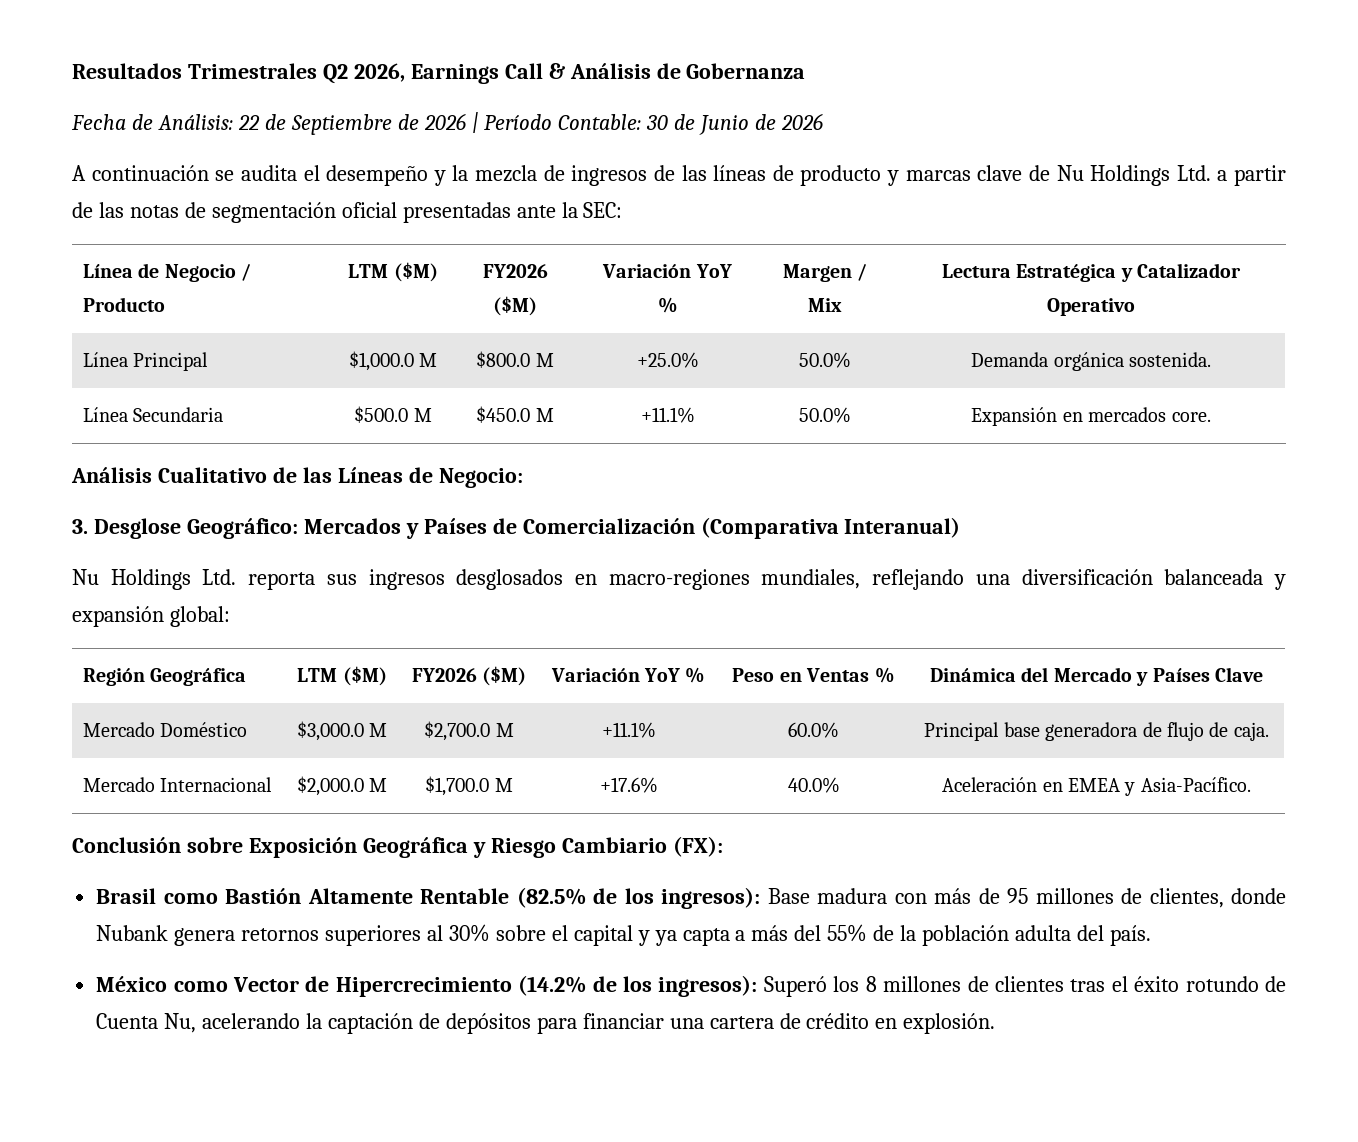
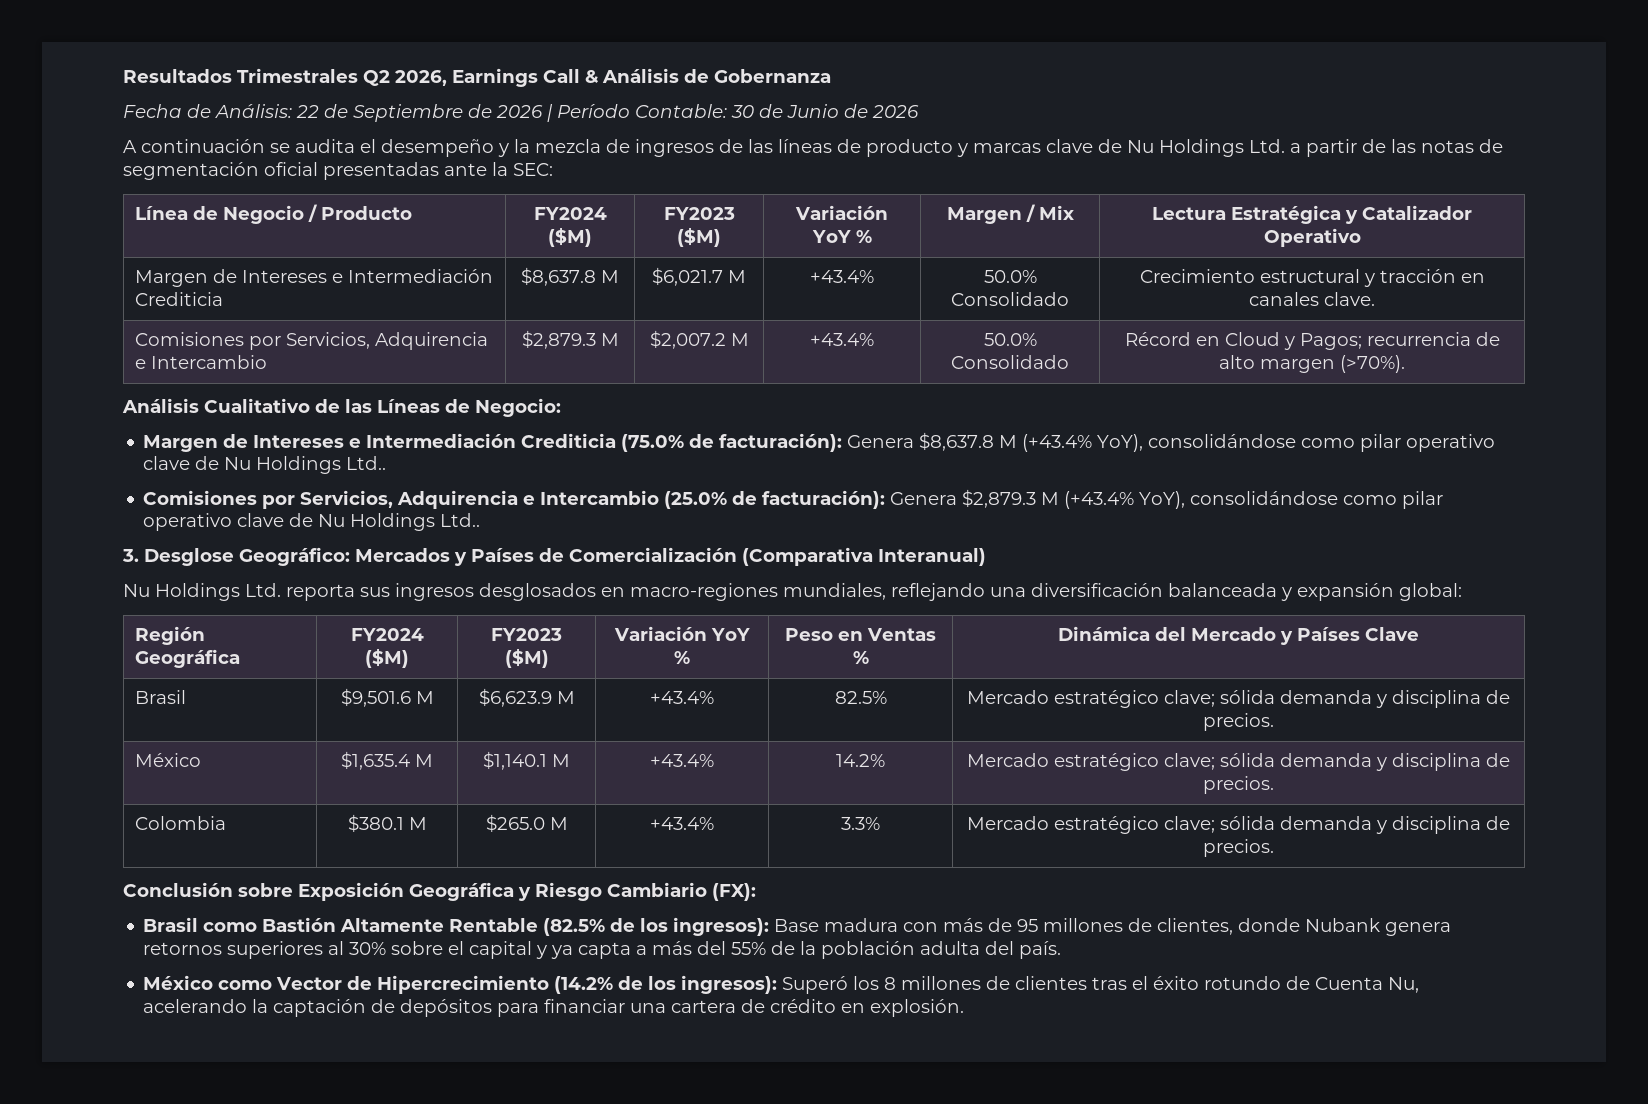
[348,262,438,282] [482,264,548,278] LTM ($M) | FY2026 -> [533,207,607,220] [548,227,592,247] [663,207,735,220] FY2024 ($M) | FY2023
[82,352,209,371] [348,351,438,371] [476,351,554,368] [636,352,699,368] [799,352,851,368] [971,352,1211,371] [82,407,224,422] [354,406,432,423] [476,406,554,423] [640,407,695,423] [799,407,851,423] [971,407,1211,426] Línea Principal | $1,000.0 M | $800.0 M | +25.0% | 50.0% | Demanda orgánica sostenida. // Línea Secundaria | $500.0 M | $450.0 M | +11.1% | 50.0% | Expansión en mercados core. -> [135,269,494,287] [135,292,224,306] [521,267,619,286] [652,267,746,286] [810,270,874,283] [983,270,1037,283] [951,292,1069,306] [1139,269,1485,287] [1249,292,1375,306] [135,332,489,350] [135,355,268,369] [521,330,619,349] [649,330,749,349] [810,333,874,346] [983,333,1037,346] [951,355,1069,369] [1124,332,1500,350] [1219,355,1405,373] Margen de Intereses e Intermediación Crediticia | $8,637.8 M | $6,021.7 M | +43.4% | 50.0% Consolidado | Crecimiento estructural y tracción en canales clave. // Comisiones por Servicios, Adquirencia e Intercambio | $2,879.3 M | $2,007.2 M | +43.4% | 50.0% Consolidado | Récord en Cloud y Pagos; recurrencia de alto margen (>70%).
(523, 478) none -> [143,432,1496,452] [143,456,387,474] [143,489,1444,509] [143,513,481,531] // Margen de Intereses e Intermediación Crediticia (75.0% de facturación): Genera $8,637.8 M (+43.4% YoY), consolidándose como pilar operativo clave de Nu Holdings Ltd.. // Comisiones por Servicios, Adquirencia e Intercambio (25.0% de facturación): Genera $2,879.3 M (+43.4% YoY), consolidándose como pilar operativo clave de Nu Holdings Ltd..
[297,666,387,686] [411,668,477,682] LTM ($M) | FY2026 -> [350,628,424,641] [365,648,409,668] [491,628,562,641] FY2024 ($M) | FY2023
[82,722,248,737] [296,721,388,741] [424,721,514,741] [601,722,656,738] [788,722,839,738] [924,722,1269,741] [82,777,273,792] [296,776,388,796] [425,776,513,796] [599,777,658,793] [787,777,840,793] [942,777,1251,796] Mercado Doméstico | $3,000.0 M | $2,700.0 M | +11.1% | 60.0% | Principal base generadora de flujo de caja. // Mercado Internacional | $2,000.0 M | $1,700.0 M | +17.6% | 40.0% | Aceleración en EMEA y Asia-Pacífico. -> [135,690,187,704] [340,688,434,707] [478,688,575,707] [650,691,714,704] [834,691,887,704] [967,690,1510,708] [1203,713,1274,731] [135,753,202,767] [341,751,433,770] [483,751,570,770] [650,754,714,767] [836,754,885,767] [967,753,1510,771] [1203,776,1274,794] [135,816,227,830] [347,814,427,832] [485,814,568,832] [650,817,714,830] [841,817,880,830] [967,816,1510,834] [1203,839,1274,857] Brasil | $9,501.6 M | $6,623.9 M | +43.4% | 82.5% | Mercado estratégico clave; sólida demanda y disciplina de precios. // México | $1,635.4 M | $1,140.1 M | +43.4% | 14.2% | Mercado estratégico clave; sólida demanda y disciplina de precios. // Colombia | $380.1 M | $265.0 M | +43.4% | 3.3% | Mercado estratégico clave; sólida demanda y disciplina de precios.

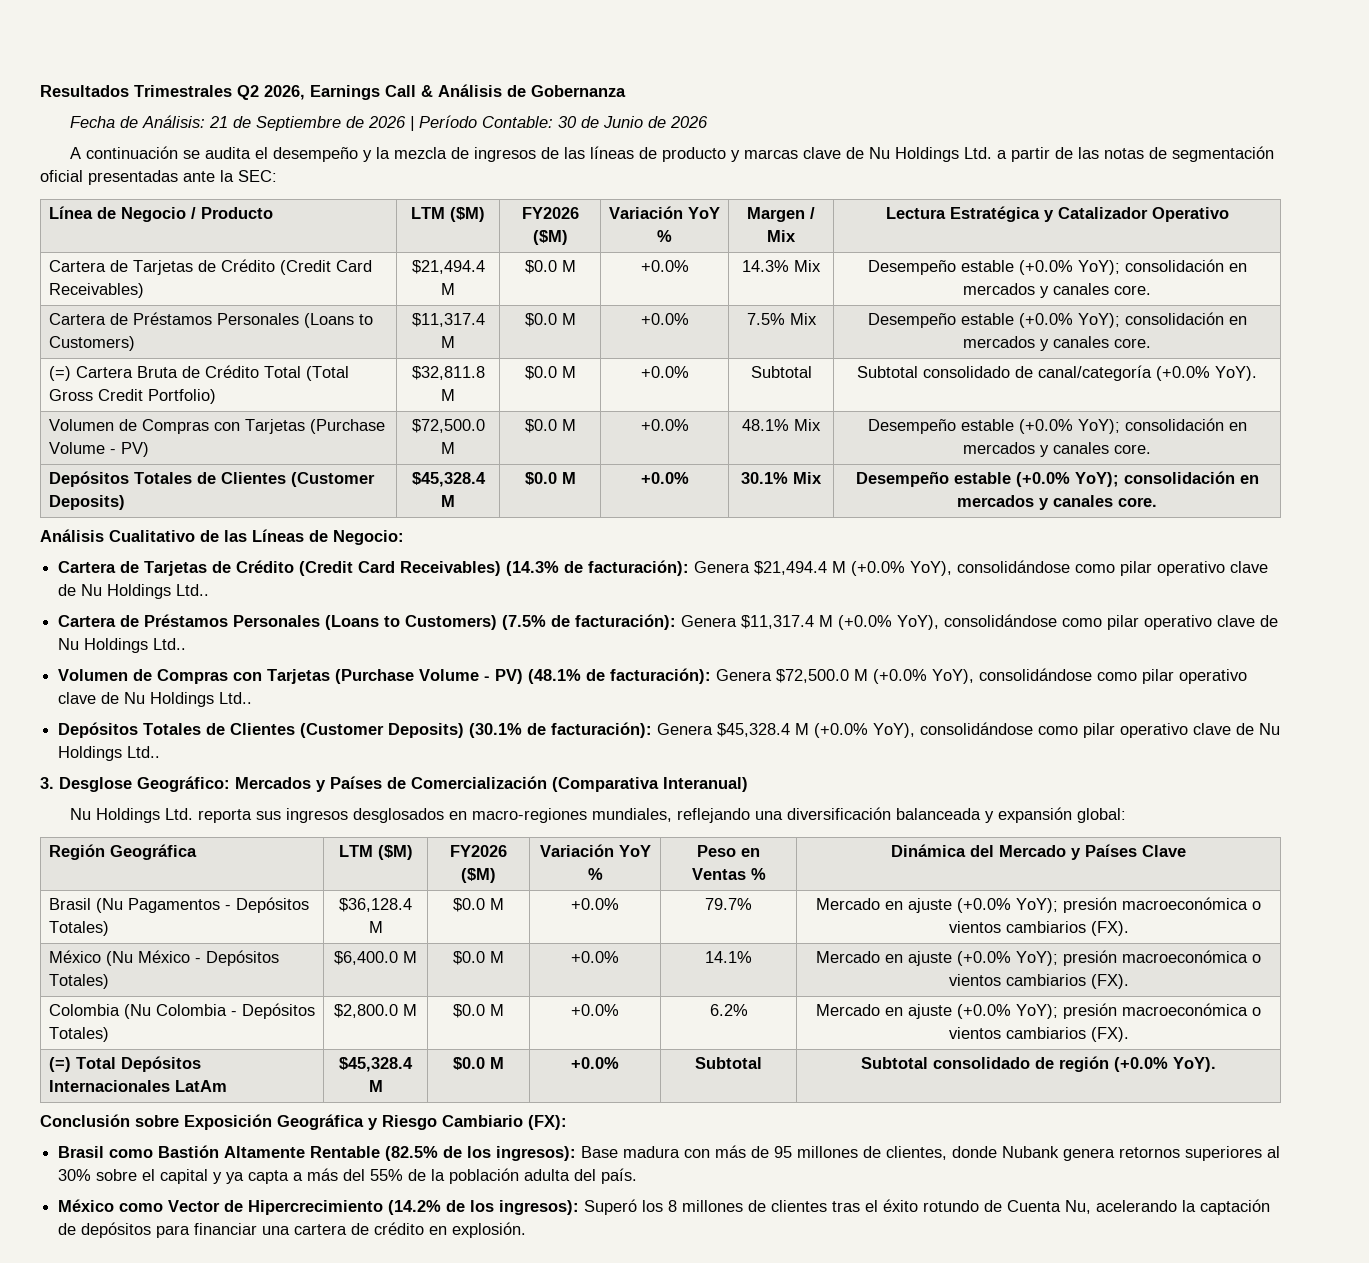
[296,105,319,118] 22 -> [209,116,229,128] 21
[533,207,607,220] [548,227,592,247] [663,207,735,220] FY2024 ($M) | FY2023 -> [411,207,485,222] [521,207,579,219] LTM ($M) | FY2026
[135,269,494,287] [135,292,224,306] [521,267,619,286] [652,267,746,286] [810,270,874,283] [983,270,1037,283] [951,292,1069,306] [1139,269,1485,287] [1249,292,1375,306] [135,332,489,350] [135,355,268,369] [521,330,619,349] [649,330,749,349] [810,333,874,346] [983,333,1037,346] [951,355,1069,369] [1124,332,1500,350] [1219,355,1405,373] Margen de Intereses e Intermediación Crediticia | $8,637.8 M | $6,021.7 M | +43.4% | 50.0% Consolidado | Crecimiento estructural y tracción en canales clave. // Comisiones por Servicios, Adquirencia e Intercambio | $2,879.3 M | $2,007.2 M | +43.4% | 50.0% Consolidado | Récord en Cloud y Pagos; recurrencia de alto margen (>70%). -> [48,259,372,275] [48,283,144,298] [411,260,485,274] [441,283,455,295] [524,260,576,274] [640,260,689,272] [742,260,821,272] [867,259,1247,275] [963,283,1151,298] [48,312,373,328] [48,336,135,351] [411,313,485,327] [441,336,455,348] [524,313,576,327] [640,313,689,325] [746,313,817,325] [867,312,1247,328] [963,336,1151,351] [48,365,349,381] [48,389,216,404] [411,366,485,380] [441,389,455,401] [524,366,576,380] [640,366,689,378] [750,366,812,378] [857,365,1257,381] [48,419,385,434] [48,442,149,457] [411,419,485,433] [441,442,455,454] [524,419,576,433] [640,419,689,431] [742,419,821,431] [867,418,1247,434] [963,442,1151,457] [48,471,375,487] [48,495,125,510] [411,472,486,487] [441,495,455,507] [524,472,576,485] [640,472,689,484] [741,472,822,484] [855,471,1259,487] [957,495,1157,510] Cartera de Tarjetas de Crédito (Credit Card Receivables) | $21,494.4 M | $0.0 M | +0.0% | 14.3% Mix | Desempeño estable (+0.0% YoY); consolidación en mercados y canales core. // Cartera de Préstamos Personales (Loans to Customers) | $11,317.4 M | $0.0 M | +0.0% | 7.5% Mix | Desempeño estable (+0.0% YoY); consolidación en mercados y canales core. // (=) Cartera Bruta de Crédito Total (Total Gross Credit Portfolio) | $32,811.8 M | $0.0 M | +0.0% | Subtotal | Subtotal consolidado de canal/categoría (+0.0% YoY). // Volumen de Compras con Tarjetas (Purchase Volume - PV) | $72,500.0 M | $0.0 M | +0.0% | 48.1% Mix | Desempeño estable (+0.0% YoY); consolidación en mercados y canales core. // Depósitos Totales de Clientes (Customer Deposits) | $45,328.4 M | $0.0 M | +0.0% | 30.1% Mix | Desempeño estable (+0.0% YoY); consolidación en mercados y canales core.
[143,432,1093,452] Margen de Intereses e Intermediación Crediticia (75.0% de facturación): Genera $8,637.8 M (+43.4% -> [58,560,906,576] Cartera de Tarjetas de Crédito (Credit Card Receivables) (14.3% de facturación): Genera $21,494.4 M (+0.0%
[143,489,1135,509] Comisiones por Servicios, Adquirencia e Intercambio (25.0% de facturación): Genera $2,879.3 M (+43.4% -> [58,614,1279,630] [58,638,187,653] [58,668,1248,684] [58,692,253,707] [58,722,869,738] Cartera de Préstamos Personales (Loans to Customers) (7.5% de facturación): Genera $11,317.4 M (+0.0% YoY), consolidándose como pilar operativo clave de Nu Holdings Ltd.. // Volumen de Compras con Tarjetas (Purchase Volume - PV) (48.1% de facturación): Genera $72,500.0 M (+0.0% YoY), consolidándose como pilar operativo clave de Nu Holdings Ltd.. // Depósitos Totales de Clientes (Customer Deposits) (30.1% de facturación): Genera $45,328.4 M (+0.0%
[350,628,424,641] [365,648,409,668] [491,628,562,641] FY2024 ($M) | FY2023 -> [338,845,413,860] [450,845,507,857] LTM ($M) | FY2026
[340,688,434,707] [478,688,575,707] [650,691,714,704] [834,691,887,704] [967,690,1510,708] [1203,713,1274,731] [135,753,202,767] [341,751,433,770] [483,751,570,770] [650,754,714,767] [836,754,885,767] [967,753,1510,771] [1203,776,1274,794] [135,816,227,830] [347,814,427,832] [485,814,568,832] [650,817,714,830] [841,817,880,830] [967,816,1510,834] [1203,839,1274,857] | $9,501.6 M | $6,623.9 M | +43.4% | 82.5% | Mercado estratégico clave; sólida demanda y disciplina de precios. // México | $1,635.4 M | $1,140.1 M | +43.4% | 14.2% | Mercado estratégico clave; sólida demanda y disciplina de precios. // Colombia | $380.1 M | $265.0 M | +43.4% | 3.3% | Mercado estratégico clave; sólida demanda y disciplina de precios. -> [95,897,309,913] [48,921,109,936] [339,898,412,912] [368,921,383,933] [453,898,504,912] [571,898,619,910] [705,898,752,910] [816,897,1261,913] [948,921,1129,936] [48,950,279,966] [48,974,109,989] [334,951,417,965] [453,951,504,965] [571,951,619,963] [705,951,752,963] [816,950,1261,966] [948,974,1129,989] [48,1003,315,1019] [48,1027,109,1042] [334,1004,417,1018] [453,1004,504,1018] [571,1004,619,1016] [709,1004,748,1016] [816,1003,1261,1019] [948,1027,1129,1042] [48,1056,201,1072] [48,1080,227,1092] [339,1057,413,1072] [368,1080,383,1092] [453,1057,504,1070] [571,1057,619,1069] [695,1057,762,1069] [861,1056,1216,1072] (Nu Pagamentos - Depósitos Totales) | $36,128.4 M | $0.0 M | +0.0% | 79.7% | Mercado en ajuste (+0.0% YoY); presión macroeconómica o vientos cambiarios (FX). // México (Nu México - Depósitos Totales) | $6,400.0 M | $0.0 M | +0.0% | 14.1% | Mercado en ajuste (+0.0% YoY); presión macroeconómica o vientos cambiarios (FX). // Colombia (Nu Colombia - Depósitos Totales) | $2,800.0 M | $0.0 M | +0.0% | 6.2% | Mercado en ajuste (+0.0% YoY); presión macroeconómica o vientos cambiarios (FX). // (=) Total Depósitos Internacionales LatAm | $45,328.4 M | $0.0 M | +0.0% | Subtotal | Subtotal consolidado de región (+0.0% YoY).

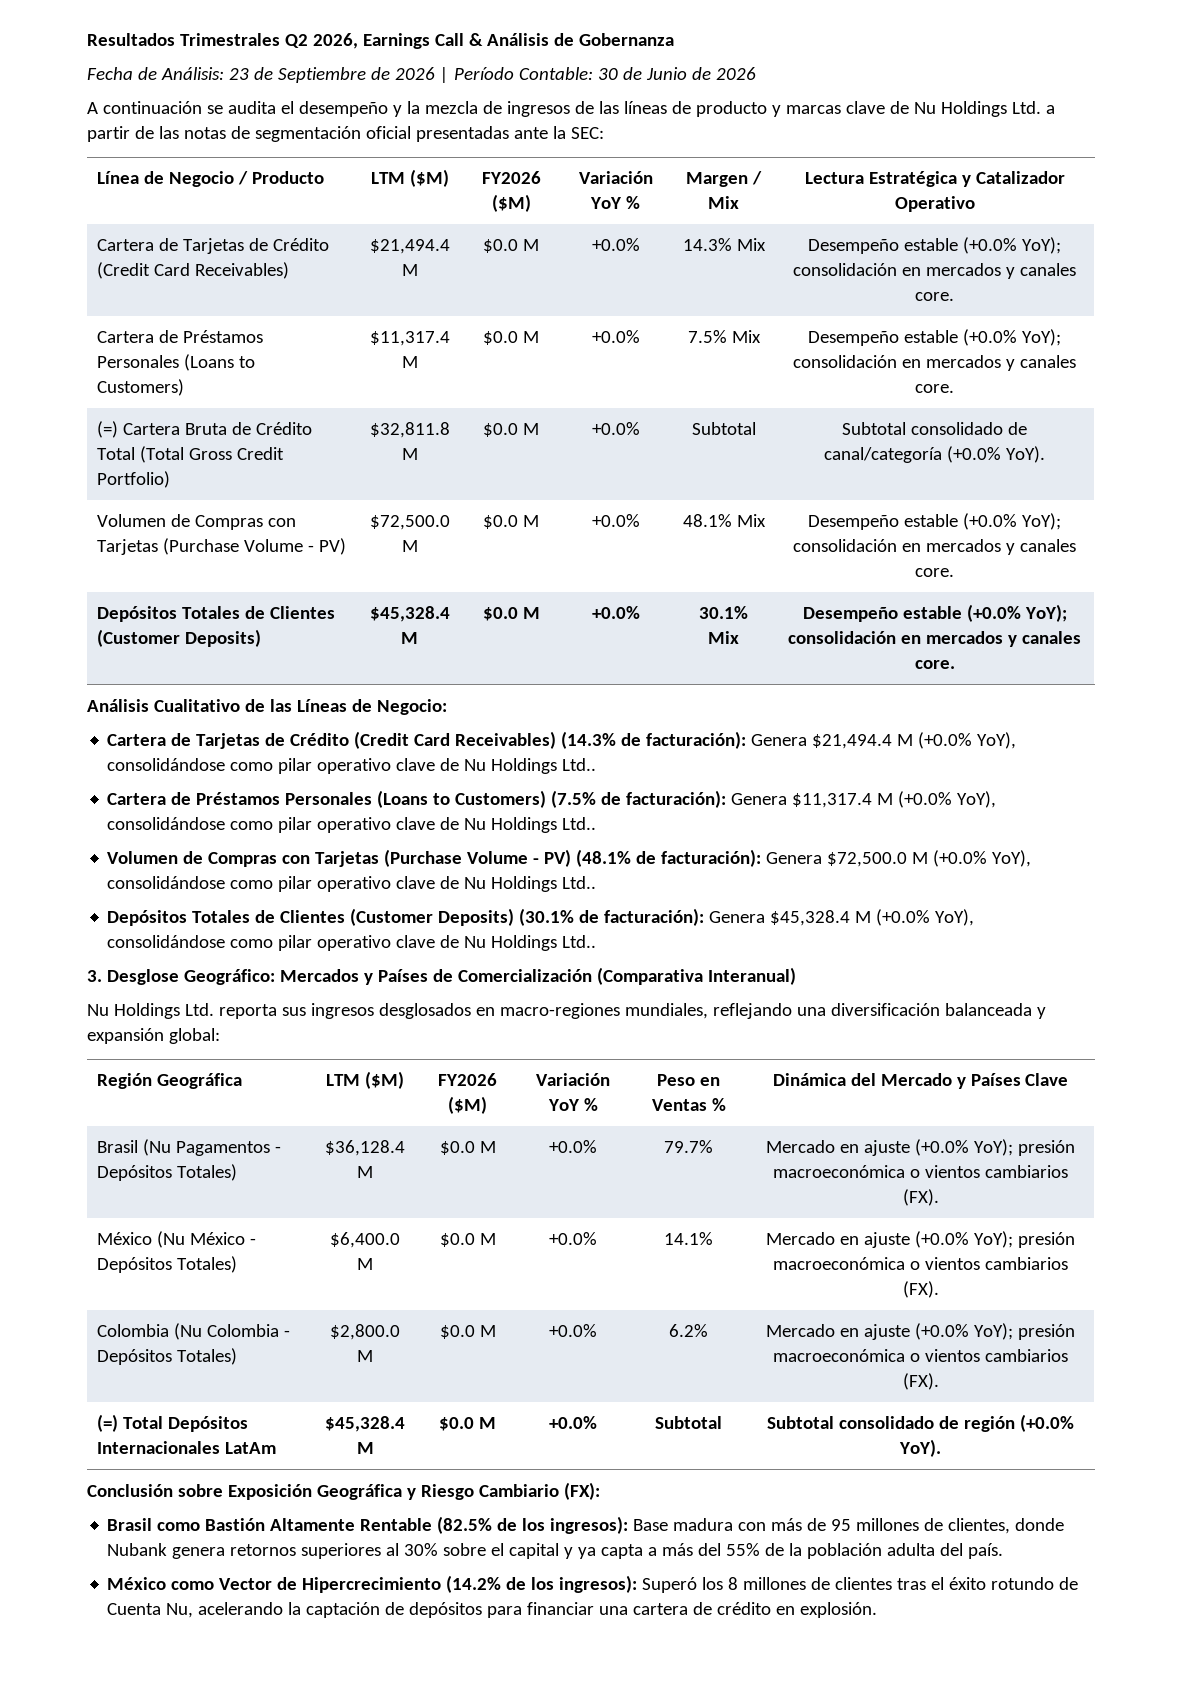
[209,116,229,128] 21 -> [228,68,249,80] 23

